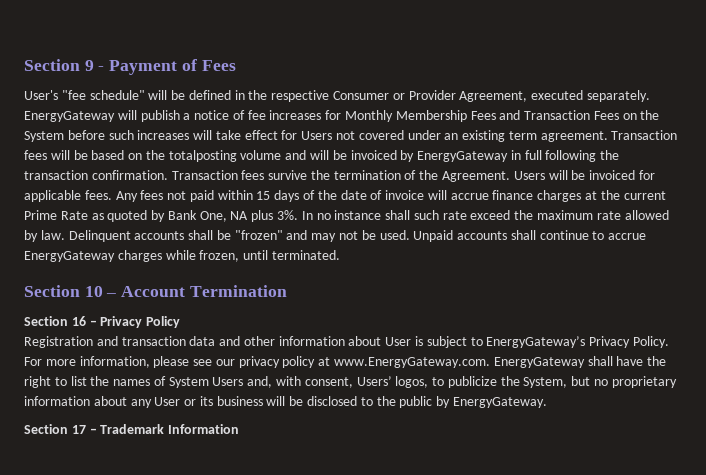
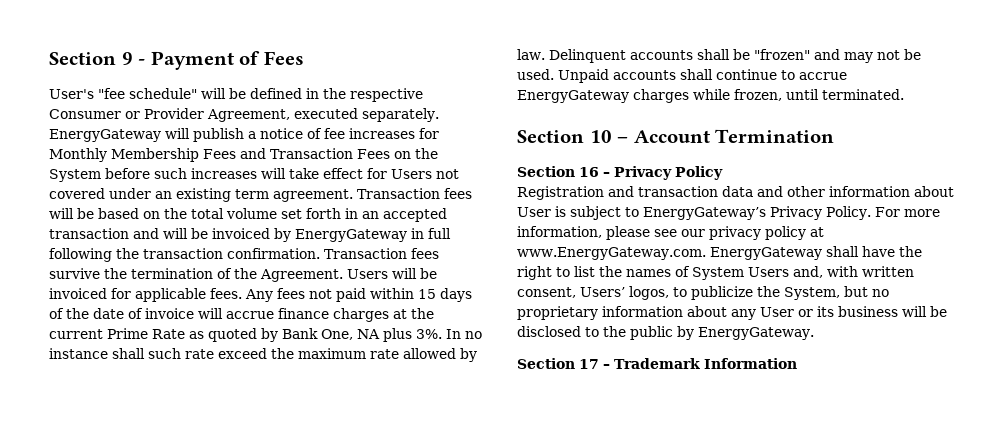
[168,150,282,162] totalposting volume -> [191,208,447,222] [49,228,129,239] total volume set forth in an accepted transaction
(302, 381) none -> [862,266,914,277] written

